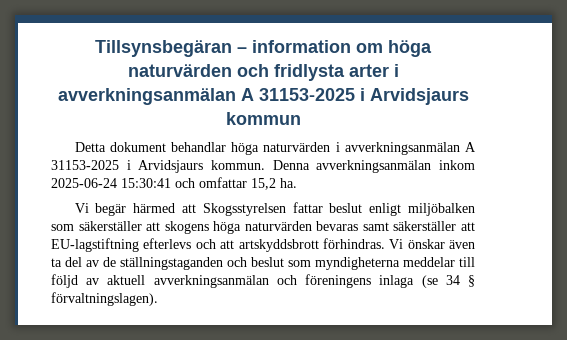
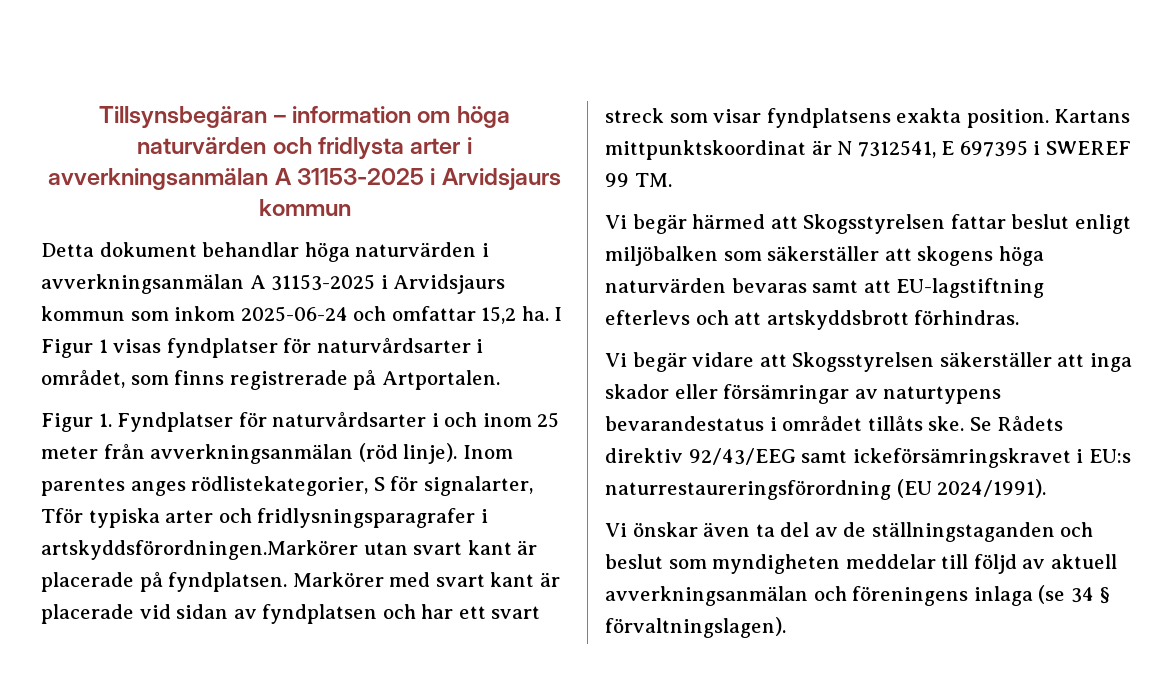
[211,160,432,173] kommun. Denna avverkningsanmälan -> [41,306,169,321] kommun som
[121,178,171,188] 15:30:41 -> (348, 314) none
(297, 183) none -> [554,307,563,321] [41,337,484,358] [41,369,500,390] [41,411,560,432] [41,443,513,464] [41,476,533,496] [41,508,488,528] [41,540,538,560] [41,571,560,592] [41,604,541,624] [605,108,1131,128] [605,140,1131,160] [605,173,672,187] I Figur 1 visas fyndplatser för naturvårdsarter i området, som finns registrerade på Artportalen. // Figur 1. Fyndplatser för naturvårdsarter i och inom 25 meter från avverkningsanmälan (röd linje). Inom parentes anges rödlistekategorier, S för signalarter, Tför typiska arter och fridlysningsparagrafer i artskyddsförordningen.Markörer utan svart kant är placerade på fyndplatsen. Markörer med svart kant är placerade vid sidan av fyndplatsen och har ett svart streck som visar fyndplatsens exakta position. Kartans mittpunktskoordinat är N 7312541, E 697395 i SWEREF 99 TM.
[393,221,457,231] säkerställer -> (859, 286) none
(385, 243) none -> [605,352,1132,372] [605,384,1002,404] [605,415,1064,431] [605,448,1131,468] [605,479,1047,500] // Vi begär vidare att Skogsstyrelsen säkerställer att inga skador eller försämringar av naturtypens bevarandestatus i området tillåts ske. Se Rådets direktiv 92/43/EEG samt ickeförsämringskravet i EU:s naturrestaureringsförordning (EU 2024/1991). //
[315,257,400,270] myndigheterna -> [712,554,841,574] myndigheten

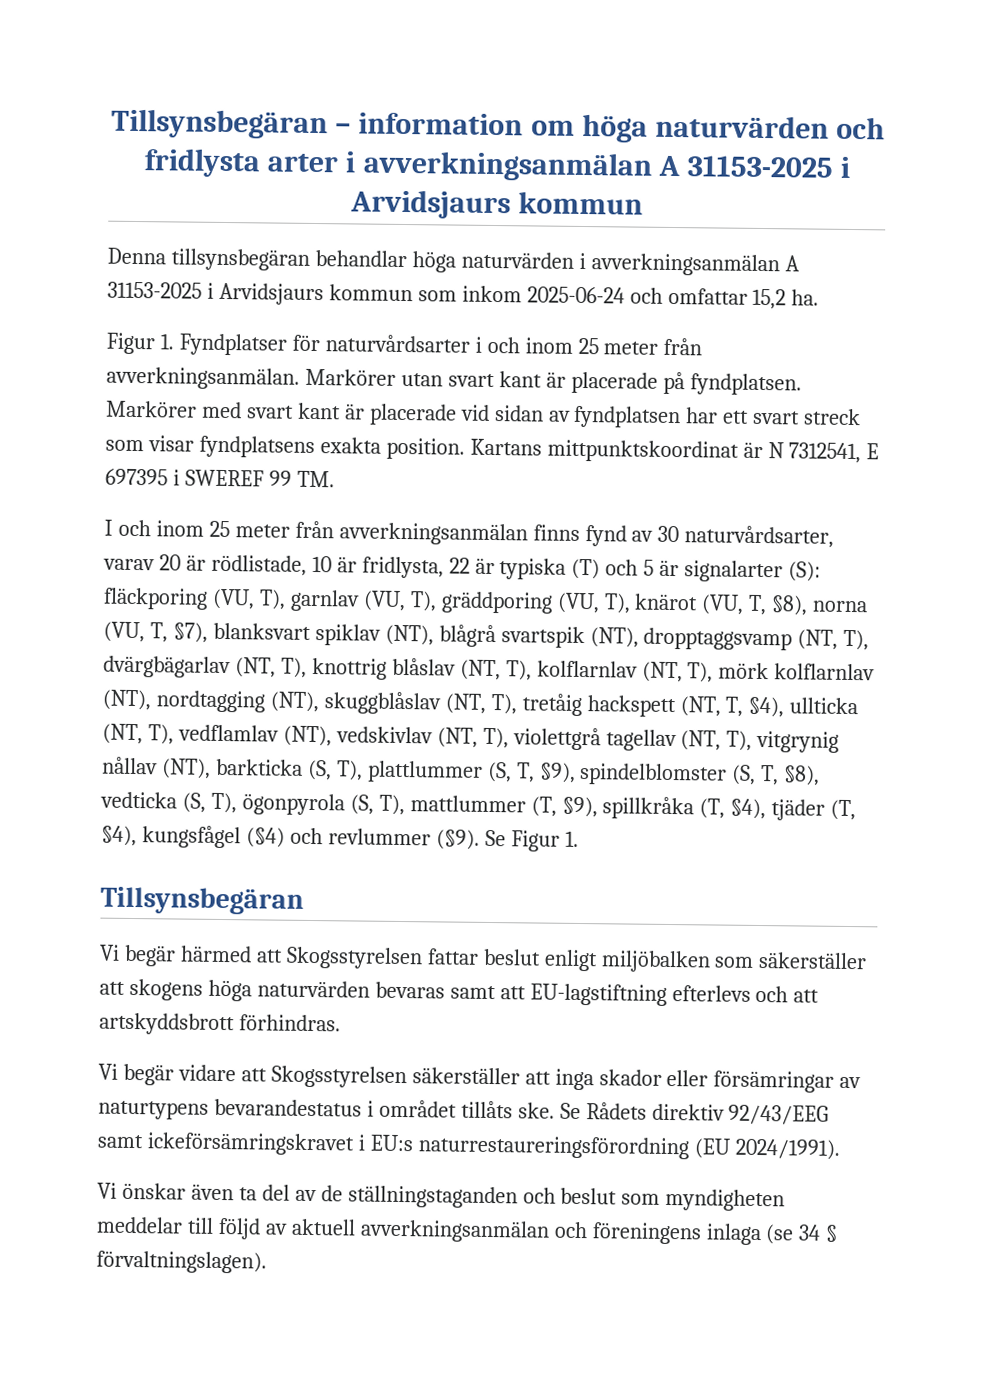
[41,242,197,257] Detta dokument -> [107,247,310,271] Denna tillsynsbegäran
[554,307,563,321] [41,337,484,358] [41,369,500,390] I Figur 1 visas fyndplatser för naturvårdsarter i området, som finns registrerade på Artportalen. -> (820, 297) none
[150,443,513,464] [41,476,533,496] [41,508,488,528] [41,540,358,560] avverkningsanmälan (röd linje). Inom parentes anges rödlistekategorier, S för signalarter, Tför typiska arter och fridlysningsparagrafer i artskyddsförordningen.Markörer -> [106,366,396,390] avverkningsanmälan. Markörer
[382,604,416,619] och -> (682, 417) none
(672, 180) none -> [104,519,835,548] [103,554,822,583] [103,587,869,616] [103,621,870,651] [103,655,876,683] [102,689,859,718] [102,723,840,753] [102,756,821,786] [100,791,857,821] [101,825,579,852] [100,886,304,915] // I och inom 25 meter från avverkningsanmälan finns fynd av 30 naturvårdsarter, varav 20 är rödlistade, 10 är fridlysta, 22 är typiska (T) och 5 är signalarter (S): fläckporing (VU, T), garnlav (VU, T), gräddporing (VU, T), knärot (VU, T, §8), norna (VU, T, §7), blanksvart spiklav (NT), blågrå svartspik (NT), dropptaggsvamp (NT, T), dvärgbägarlav (NT, T), knottrig blåslav (NT, T), kolflarnlav (NT, T), mörk kolflarnlav (NT), nordtagging (NT), skuggblåslav (NT, T), tretåig hackspett (NT, T, §4), ullticka (NT, T), vedflamlav (NT), vedskivlav (NT, T), violettgrå tagellav (NT, T), vitgrynig nållav (NT), barkticka (S, T), plattlummer (S, T, §9), spindelblomster (S, T, §8), vedticka (S, T), ögonpyrola (S, T), mattlummer (T, §9), spillkråka (T, §4), tjäder (T, §4), kungsfågel (§4) och revlummer (§9). Se Figur 1. // Tillsynsbegäran

